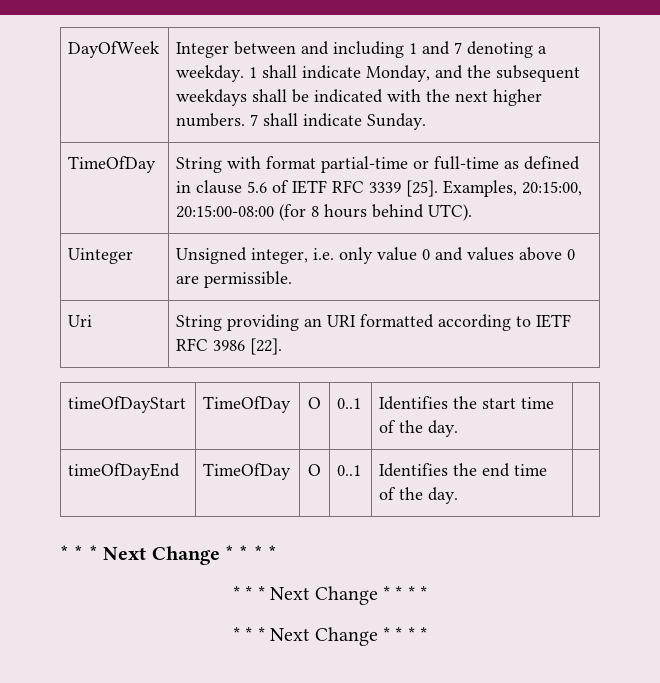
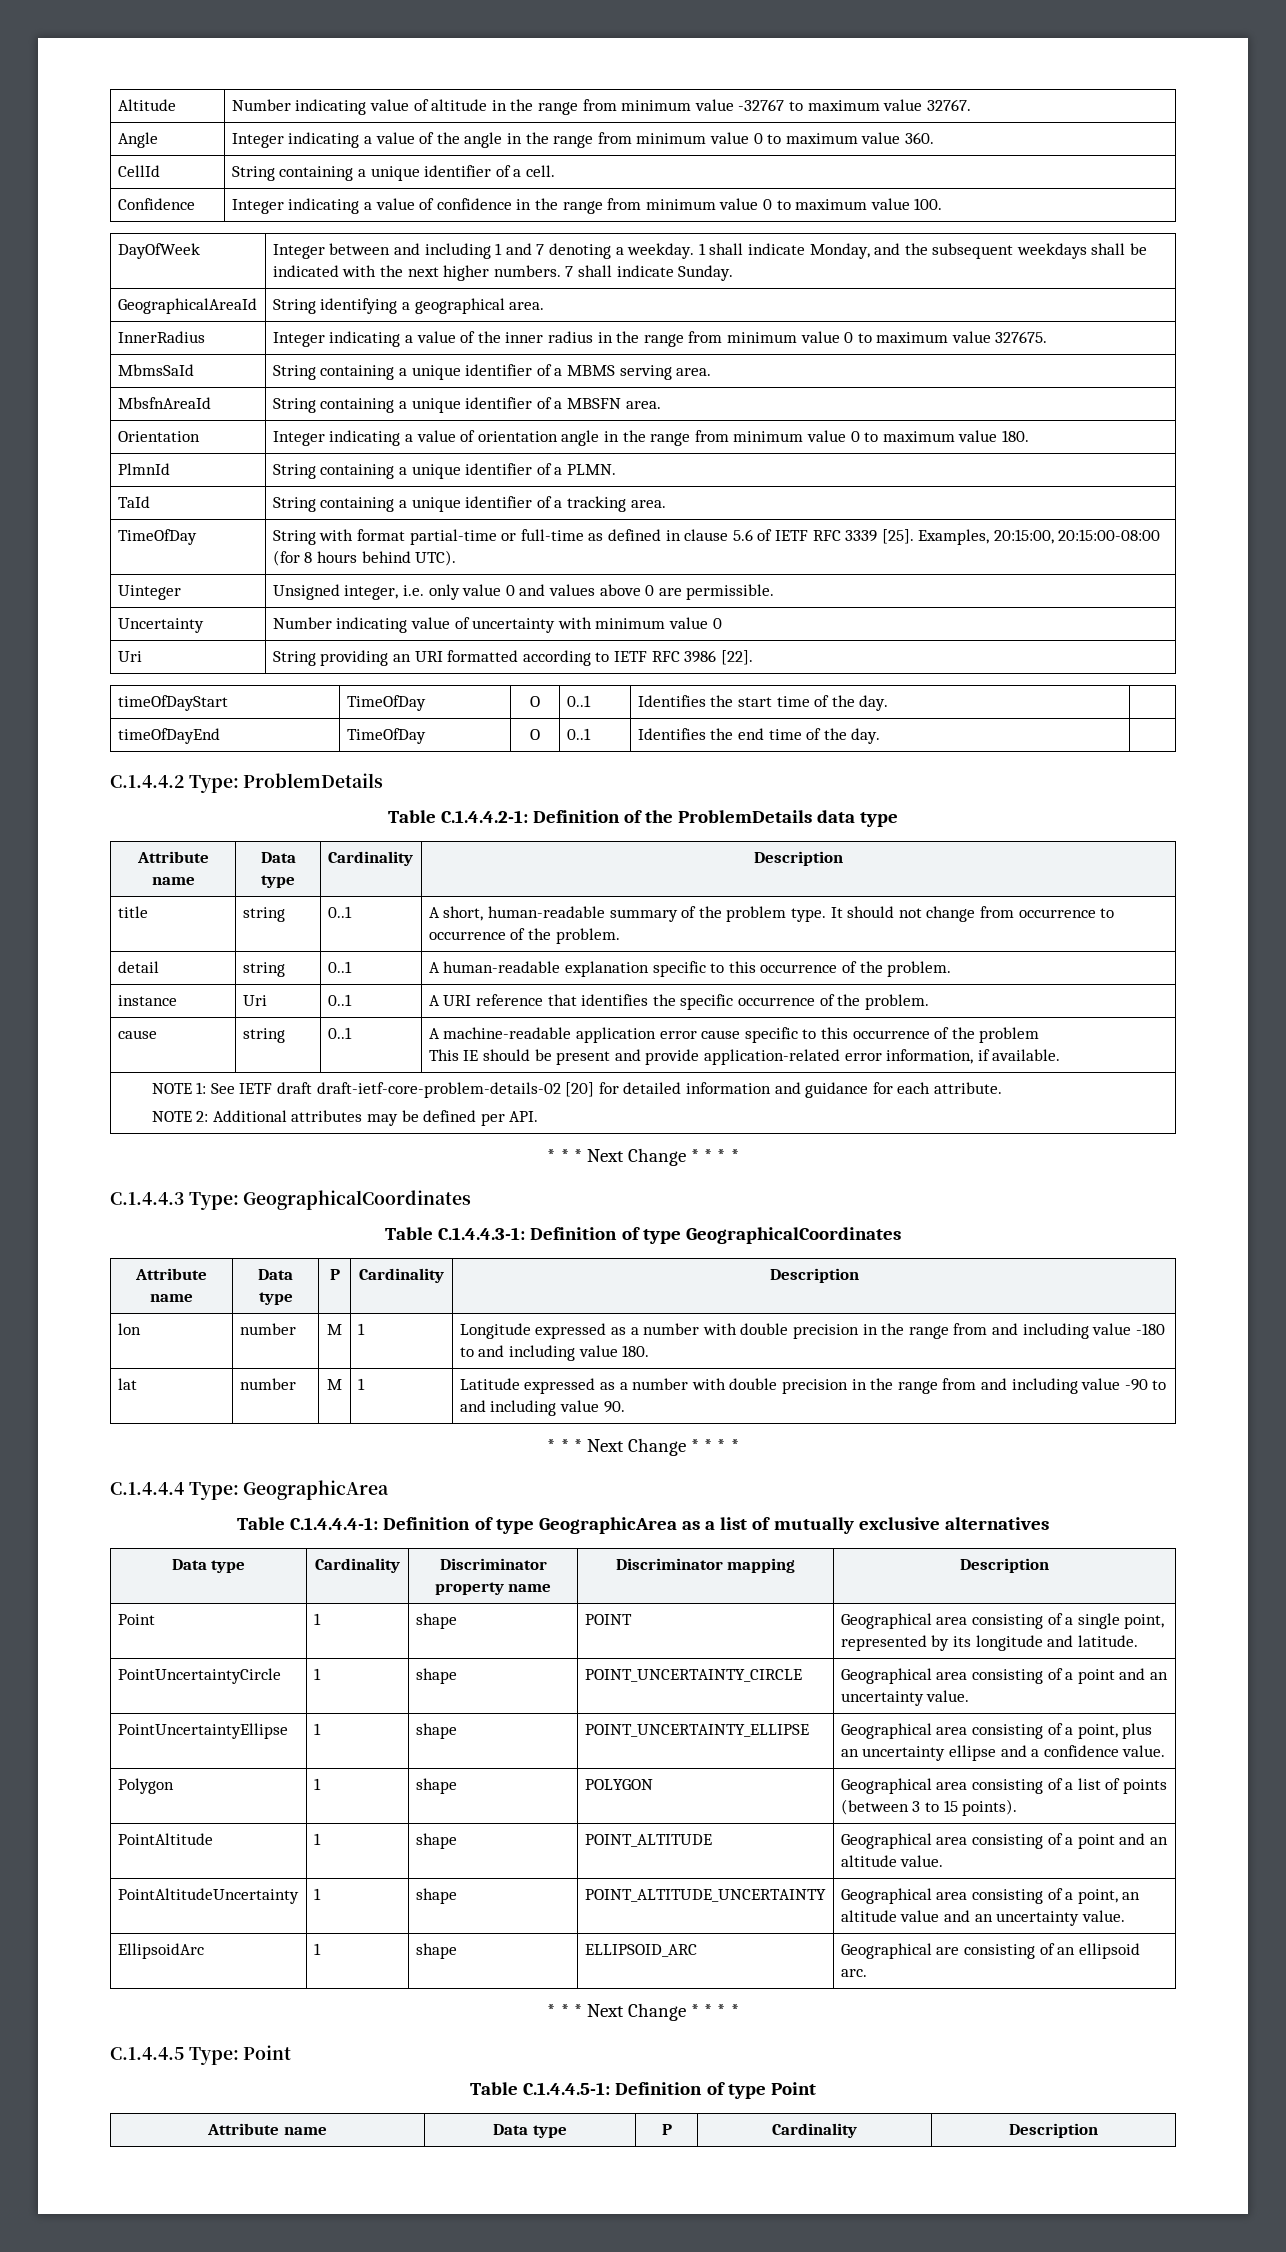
(68, 49) none -> [117,99,176,111] [231,99,971,115] [117,132,158,148] [231,132,934,148] [117,165,160,177] [231,165,555,181] [117,198,195,210] [231,198,943,214] Altitude | Number indicating value of altitude in the range from minimum value -32767 to maximum value 32767. // Angle | Integer indicating a value of the angle in the range from minimum value 0 to maximum value 360. // CellId | String containing a unique identifier of a cell. // Confidence | Integer indicating a value of confidence in the range from minimum value 0 to maximum value 100. //
(427, 121) none -> [117,298,257,314] [272,298,545,314] [117,331,205,343] [272,331,1048,347] [117,364,194,376] [272,364,712,380] [117,397,211,409] [272,397,661,413] [117,431,200,442] [272,430,1029,446] [117,463,170,475] [272,463,616,479] [117,496,150,508] [272,496,666,512] // GeographicalAreaId | String identifying a geographical area. // InnerRadius | Integer indicating a value of the inner radius in the range from minimum value 0 to maximum value 327675. // MbmsSaId | String containing a unique identifier of a MBMS serving area. // MbsfnAreaId | String containing a unique identifier of a MBSFN area. // Orientation | Integer indicating a value of orientation angle in the range from minimum value 0 to maximum value 180. // PlmnId | String containing a unique identifier of a PLMN. // TaId | String containing a unique identifier of a tracking area.
(293, 279) none -> [117,618,204,633] [272,617,722,633] // Uncertainty | Number indicating value of uncertainty with minimum value 0
[60,545,278,565] [232,586,428,605] [232,627,428,646] * * * Next Change * * * * // * * * Next Change * * * * // * * * Next Change * * * * -> [110,773,384,793] [387,810,899,827] [136,851,209,863] [151,877,195,885] [260,852,296,863] [261,875,295,888] [327,851,413,866] [754,851,843,866] [117,906,148,918] [242,907,285,922] [327,906,352,918] [428,906,1115,922] [428,928,620,944] [117,961,159,973] [242,962,285,977] [327,961,352,973] [428,961,952,977] [117,995,177,1006] [242,995,267,1006] [327,994,352,1006] [428,994,929,1010] [117,1030,157,1039] [242,1028,285,1043] [327,1027,352,1039] [428,1027,1040,1043] [428,1049,1061,1065] [151,1082,1002,1098] [151,1110,539,1126] [547,1148,739,1166] [110,1190,472,1210] [385,1227,901,1244] [135,1268,207,1280] [150,1294,193,1302] [258,1269,293,1280] [258,1292,293,1305] [329,1269,340,1280] [359,1268,444,1283] [769,1268,859,1283] [117,1323,141,1335] [239,1323,296,1335] [327,1324,342,1335] [357,1323,365,1335] [459,1323,1165,1339] [459,1345,650,1361] [117,1378,137,1390] [239,1378,296,1390] [327,1379,342,1390] [357,1378,365,1390] [459,1378,1167,1394] [459,1400,625,1416] [547,1438,739,1456] [110,1480,390,1500] [237,1517,1049,1534] [171,1559,246,1573] [315,1558,400,1573] [439,1558,547,1570] [434,1582,552,1595] [615,1558,796,1573] [960,1558,1049,1573] [117,1614,155,1625] [313,1613,321,1625] [415,1613,457,1629] [584,1614,632,1625] [840,1613,1165,1629] [840,1635,1138,1651] [117,1668,281,1684] [313,1668,321,1680] [415,1668,457,1684] [584,1669,802,1682] [840,1668,1168,1684] [840,1690,970,1706] [117,1723,288,1739] [313,1723,321,1735] [415,1723,457,1739] [584,1724,809,1737] [840,1723,1153,1739] [840,1745,1166,1761] [117,1778,174,1794] [313,1778,321,1790] [415,1778,457,1794] [584,1779,653,1790] [840,1778,1167,1794] [840,1799,1018,1816] [117,1833,213,1845] [313,1833,321,1845] [415,1833,457,1849] [584,1834,712,1847] [840,1833,1168,1849] [840,1855,944,1867] [117,1888,299,1904] [313,1888,321,1900] [415,1888,457,1904] [584,1889,826,1902] [840,1888,1141,1904] [840,1910,1125,1926] [117,1943,204,1959] [313,1943,321,1955] [415,1943,457,1959] [584,1944,697,1957] [840,1943,1140,1959] [840,1969,867,1977] [547,2003,739,2021] [110,2045,292,2065] [470,2082,816,2099] [207,2123,327,2135] [493,2124,567,2138] [661,2124,672,2135] [772,2123,857,2138] [1009,2123,1098,2138] C.1.4.4.2 Type: ProblemDetails // Table C.1.4.4.2-1: Definition of the ProblemDetails data type // Attribute name | Data type | Cardinality | Description // title | string | 0..1 | A short, human-readable summary of the problem type. It should not change from occurrence to occurrence of the problem. // detail | string | 0..1 | A human-readable explanation specific to this occurrence of the problem. // instance | Uri | 0..1 | A URI reference that identifies the specific occurrence of the problem. // cause | string | 0..1 | A machine-readable application error cause specific to this occurrence of the problem // This IE should be present and provide application-related error information, if available. // NOTE 1: See IETF draft draft-ietf-core-problem-details-02 [20] for detailed information and guidance for each attribute. // NOTE 2: Additional attributes may be defined per API. // * * * Next Change * * * * // C.1.4.4.3 Type: GeographicalCoordinates // Table C.1.4.4.3-1: Definition of type GeographicalCoordinates // Attribute name | Data type | P | Cardinality | Description // lon | number | M | 1 | Longitude expressed as a number with double precision in the range from and including value -180 to and including value 180. // lat | number | M | 1 | Latitude expressed as a number with double precision in the range from and including value -90 to and including value 90. // * * * Next Change * * * * // C.1.4.4.4 Type: GeographicArea // Table C.1.4.4.4-1: Definition of type GeographicArea as a list of mutually exclusive alternatives // Data type | Cardinality | Discriminator property name | Discriminator mapping | Description // Point | 1 | shape | POINT | Geographical area consisting of a single point, represented by its longitude and latitude. // PointUncertaintyCircle | 1 | shape | POINT_UNCERTAINTY_CIRCLE | Geographical area consisting of a point and an uncertainty value. // PointUncertaintyEllipse | 1 | shape | POINT_UNCERTAINTY_ELLIPSE | Geographical area consisting of a point, plus an uncertainty ellipse and a confidence value. // Polygon | 1 | shape | POLYGON | Geographical area consisting of a list of points (between 3 to 15 points). // PointAltitude | 1 | shape | POINT_ALTITUDE | Geographical area consisting of a point and an altitude value. // PointAltitudeUncertainty | 1 | shape | POINT_ALTITUDE_UNCERTAINTY | Geographical area consisting of a point, an altitude value and an uncertainty value. // EllipsoidArc | 1 | shape | ELLIPSOID_ARC | Geographical are consisting of an ellipsoid arc. // * * * Next Change * * * * // C.1.4.4.5 Type: Point // Table C.1.4.4.5-1: Definition of type Point // Attribute name | Data type | P | Cardinality | Description

